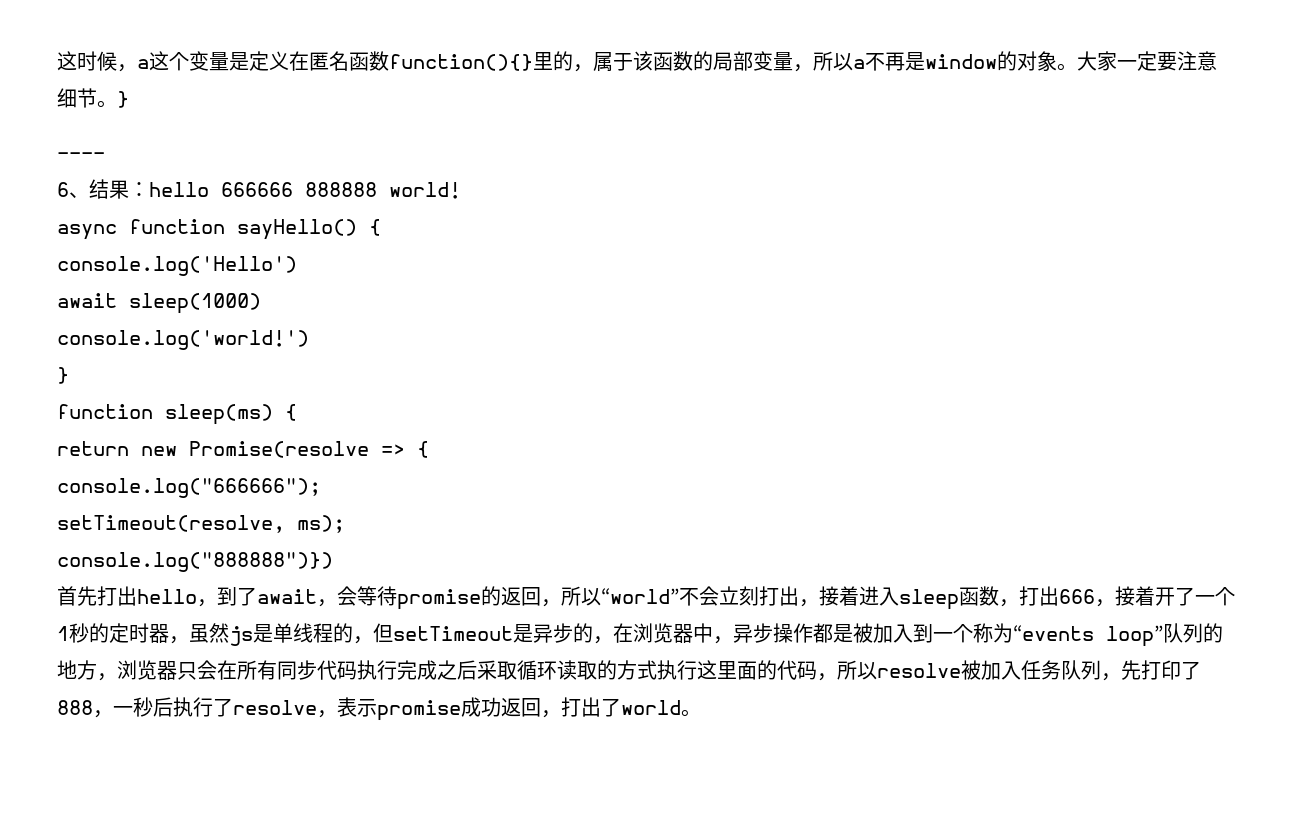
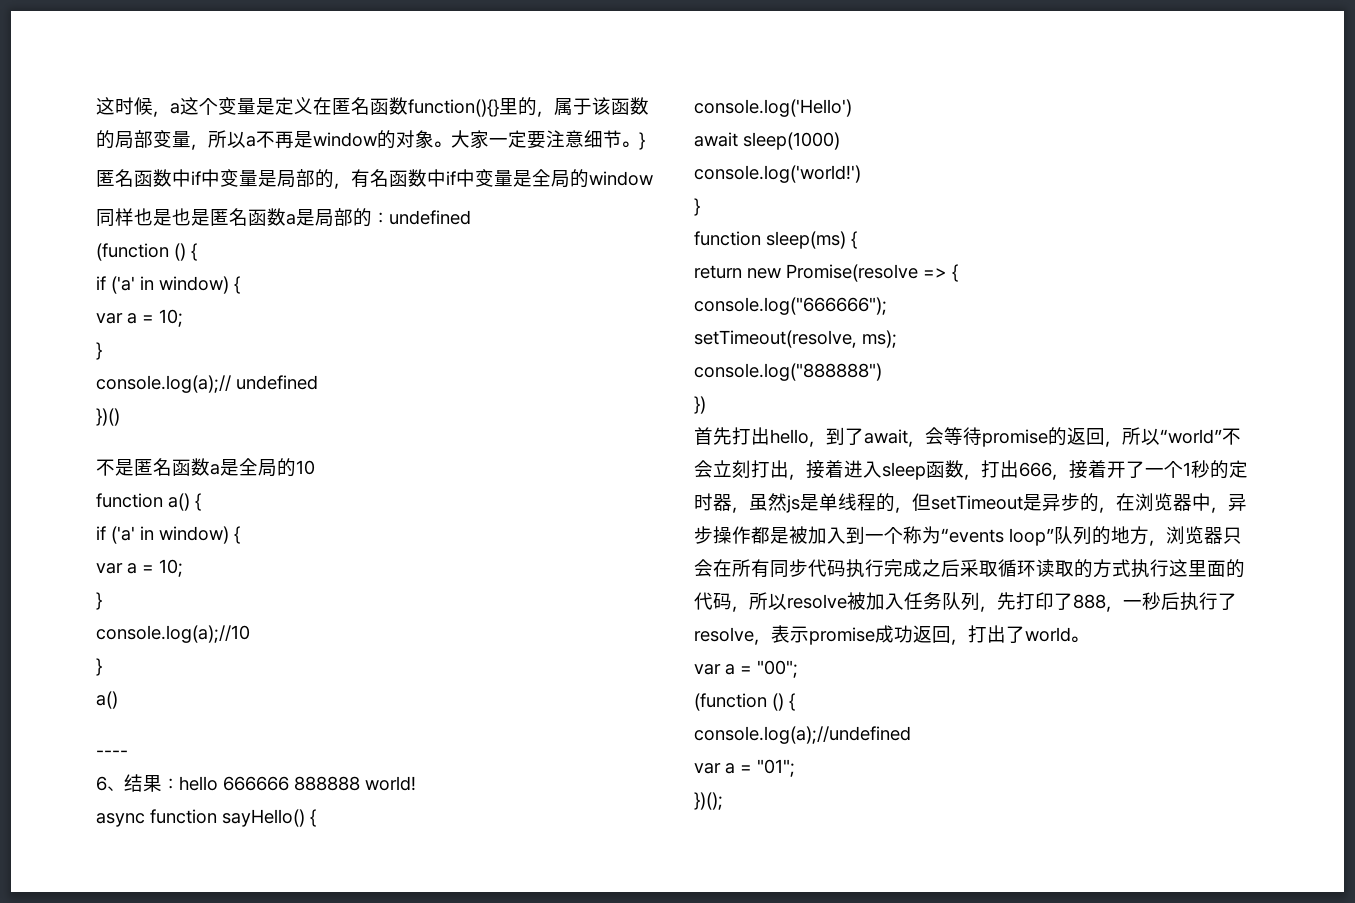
(129, 99) none -> [96,169,653,189] [96,208,471,227] [96,243,197,261] [96,276,240,294] [96,309,183,327] [96,342,102,360] [96,375,318,393] [96,408,120,426] [96,458,315,477] [96,493,201,511] [96,526,240,544] [96,559,183,577] [96,592,102,610] [96,625,250,643] [96,658,102,676] [96,691,118,709] // 匿名函数中if中变量是局部的，有名函数中if中变量是全局的window // 同样也是也是匿名函数a是局部的：undefined // (function () { // if ('a' in window) { // var a = 10; // } // console.log(a);// undefined // })() // 不是匿名函数a是全局的10 // function a() { // if ('a' in window) { // var a = 10; // } // console.log(a);//10 // } // a()
[57,552,333,572] console.log("888888")}) -> [694,363,882,381] [694,396,706,414] console.log("888888") // })
(701, 713) none -> [694,660,798,678] [694,693,795,711] [694,726,911,744] [694,759,795,777] [694,792,723,810] // var a = "00"; // (function () { // console.log(a);//undefined // var a = "01"; // })();

